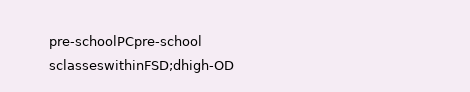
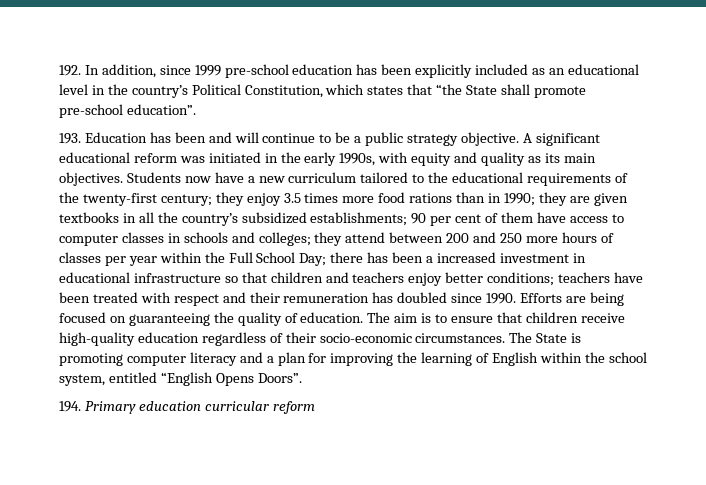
[49,35,202,49] [49,59,234,73] pre-schoolPCpre-school // sclasseswithinFSD;dhigh-OD -> [59,64,639,78] [59,84,586,98] [59,104,196,118] [59,132,600,146] [59,152,596,166] [59,172,628,186] [59,192,628,206] [59,212,624,226] [59,232,614,246] [59,252,586,266] [59,272,644,286] [59,292,624,306] [59,312,625,326] [59,332,582,346] [59,352,647,366] [59,372,302,386] [59,401,315,414] 192. In addition, since 1999 pre-school education has been explicitly included as an educational level in the country’s Political Constitution, which states that “the State shall promote pre-school education”. // 193. Education has been and will continue to be a public strategy objective. A significant educational reform was initiated in the early 1990s, with equity and quality as its main objectives. Students now have a new curriculum tailored to the educational requirements of the twenty-first century; they enjoy 3.5 times more food rations than in 1990; they are given textbooks in all the country’s subsidized establishments; 90 per cent of them have access to computer classes in schools and colleges; they attend between 200 and 250 more hours of classes per year within the Full School Day; there has been a increased investment in educational infrastructure so that children and teachers enjoy better conditions; teachers have been treated with respect and their remuneration has doubled since 1990. Efforts are being focused on guaranteeing the quality of education. The aim is to ensure that children receive high-quality education regardless of their socio-economic circumstances. The State is promoting computer literacy and a plan for improving the learning of English within the school system, entitled “English Opens Doors”. // 194. Primary education curricular reform

